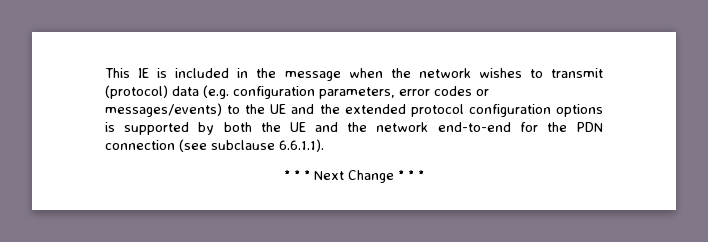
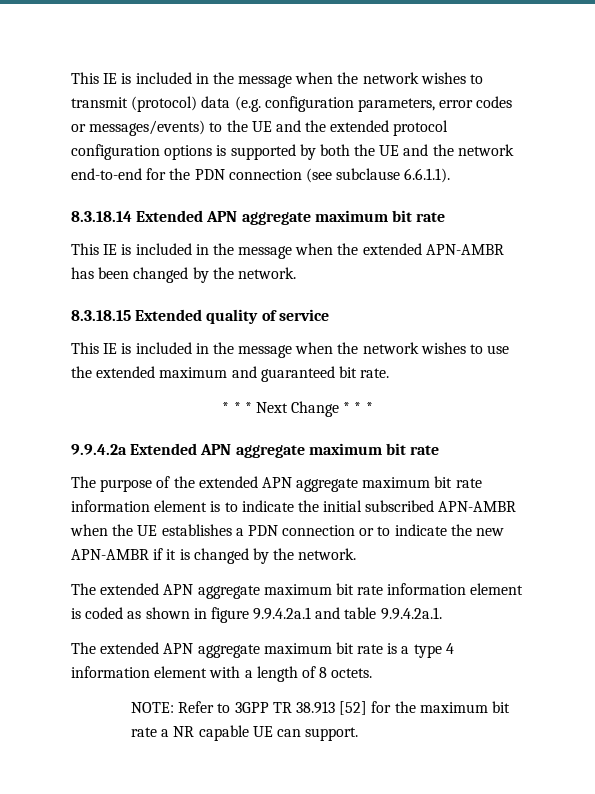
(324, 145) none -> [71,210,446,225] [71,243,504,259] [71,267,296,283] [71,309,329,324] [71,342,510,358] [71,366,390,382] // 8.3.18.14 Extended APN aggregate maximum bit rate // This IE is included in the message when the extended APN-AMBR has been changed by the network. // 8.3.18.15 Extended quality of service // This IE is included in the message when the network wishes to use the extended maximum and guaranteed bit rate.
(424, 175) none -> [71,443,440,458] [71,476,482,492] [71,500,517,512] [70,524,505,536] [71,548,357,564] [71,583,524,599] [71,607,442,623] [71,642,454,658] [71,666,373,682] [131,701,510,715] [131,725,359,741] // 9.9.4.2a Extended APN aggregate maximum bit rate // The purpose of the extended APN aggregate maximum bit rate information element is to indicate the initial subscribed APN-AMBR when the UE establishes a PDN connection or to indicate the new APN-AMBR if it is changed by the network. // The extended APN aggregate maximum bit rate information element is coded as shown in figure 9.9.4.2a.1 and table 9.9.4.2a.1. // The extended APN aggregate maximum bit rate is a type 4 information element with a length of 8 octets. // NOTE: Refer to 3GPP TR 38.913 [52] for the maximum bit rate a NR capable UE can support.

